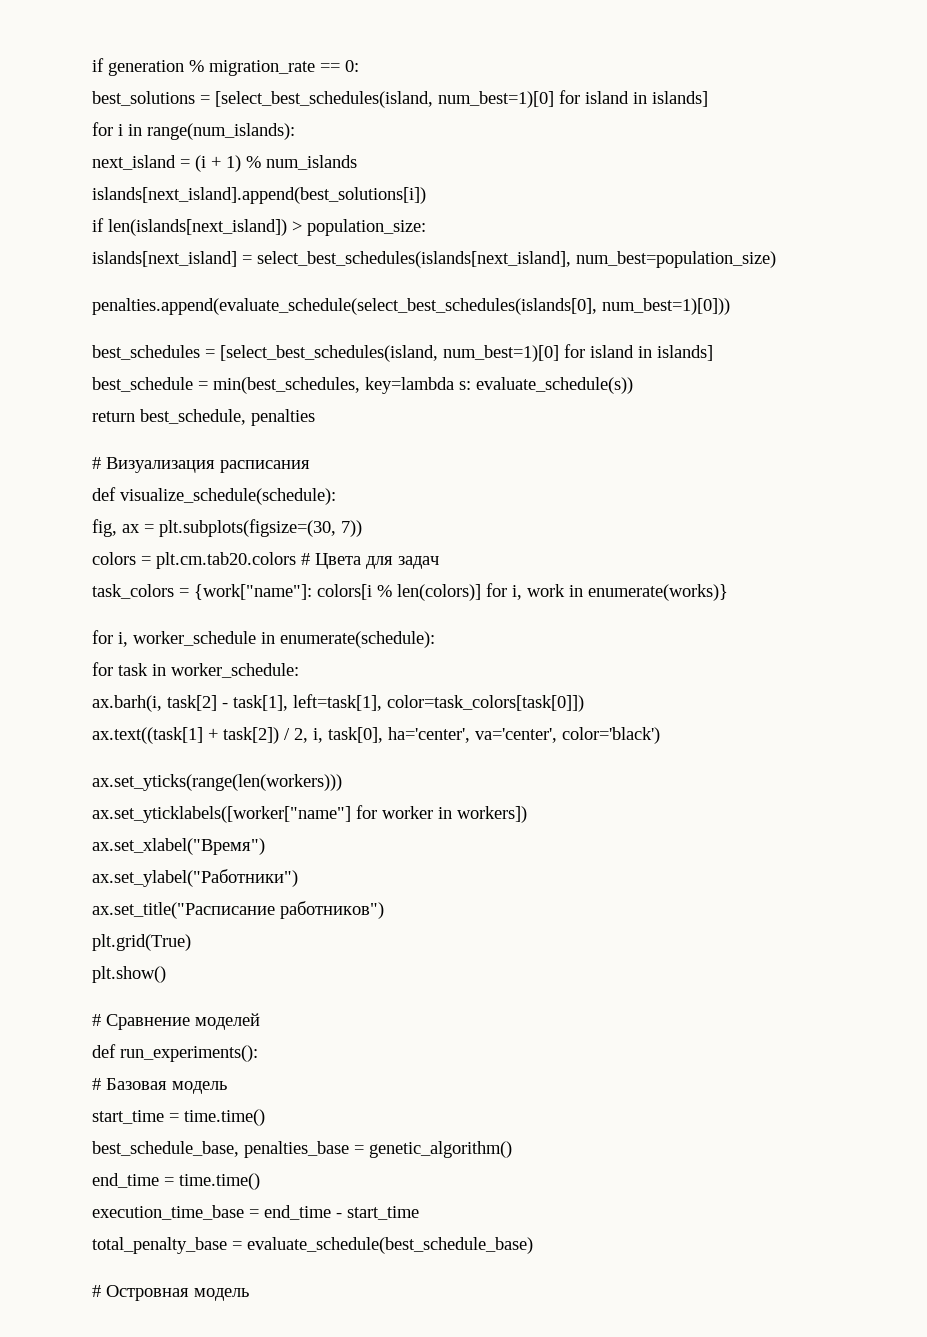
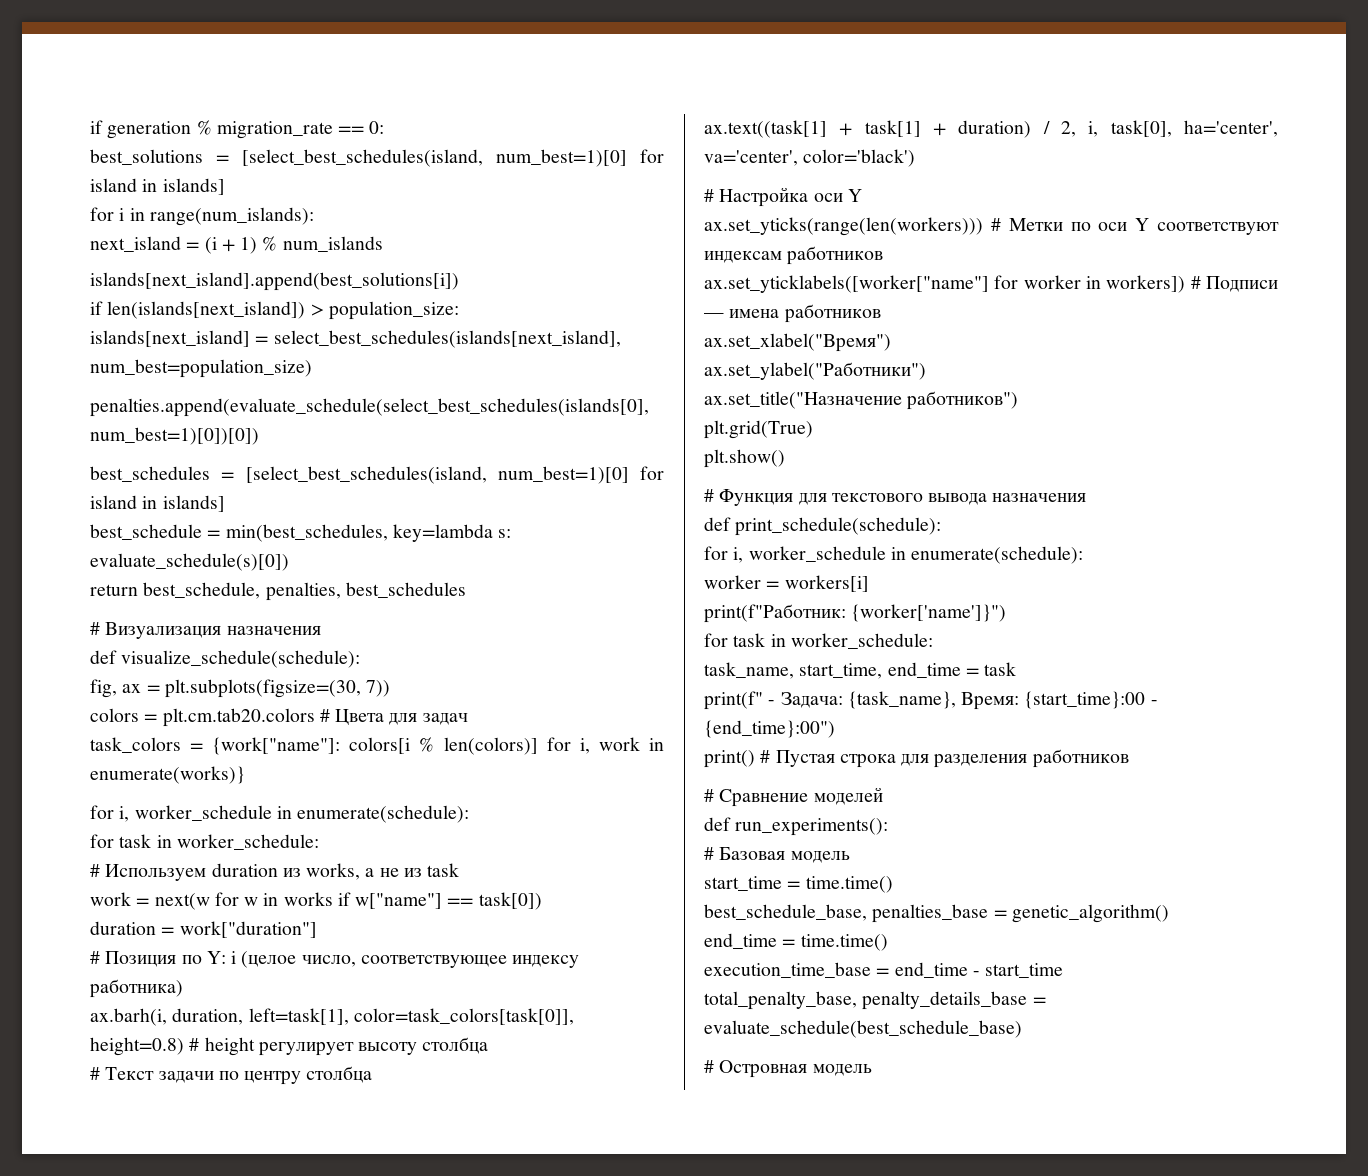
[602,298,730,315] num_best=1)[0])) -> [90,427,259,445] num_best=1)[0])[0])
[476,377,633,394] evaluate_schedule(s)) -> [90,553,289,571] evaluate_schedule(s)[0])
[251,409,315,426] penalties -> [265,582,466,601] penalties, best_schedules
[220,460,310,473] расписания -> [226,626,321,635] назначения
[92,694,584,712] ax.barh(i, task[2] - task[1], left=task[1], color=task_colors[task[0]]) -> [90,863,460,881] [90,892,542,910] [90,921,317,938] [90,951,580,968] [89,979,183,998] [90,1008,574,1026] [90,1037,489,1056] [90,1066,373,1085] # Используем duration из works, а не из task // work = next(w for w in works if w["name"] == task[0]) // duration = work["duration"] // # Позиция по Y: i (целое число, соответствующее индексу работника) // ax.barh(i, duration, left=task[1], color=task_colors[task[0]], height=0.8) # height регулирует высоту столбца // # Текст задачи по центру столбца
[223,727,279,744] task[2]) -> [864,120,1032,138] task[1] + duration)
[92,774,342,791] ax.set_yticks(range(len(workers))) -> [704,187,862,207] [704,217,1279,236] [704,246,884,265] # Настройка оси Y // ax.set_yticks(range(len(workers))) # Метки по оси Y соответствуют индексам работников
(527, 814) none -> [1190,276,1278,292] [704,304,881,323] # Подписи — имена работников
[92,902,275,919] ax.set_title("Расписание -> [704,391,902,409] ax.set_title("Назначение
(166, 974) none -> [704,489,1087,506] [704,517,942,536] [704,546,1084,564] [704,575,869,592] [704,604,1007,623] [704,633,933,649] [704,662,1017,679] [704,691,1158,710] [704,720,835,738] [704,749,1129,768] // # Функция для текстового вывода назначения // def print_schedule(schedule): // for i, worker_schedule in enumerate(schedule): // worker = workers[i] // print(f"Работник: {worker['name']}") // for task in worker_schedule: // task_name, start_time, end_time = task // print(f" - Задача: {task_name}, Время: {start_time}:00 - {end_time}:00") // print() # Пустая строка для разделения работников
[92,1237,227,1254] total_penalty_base -> [704,991,1028,1010] total_penalty_base, penalty_details_base

